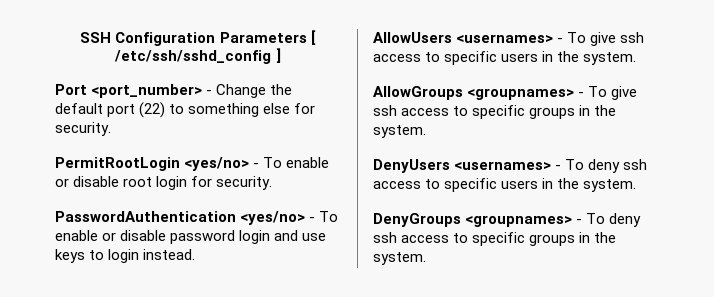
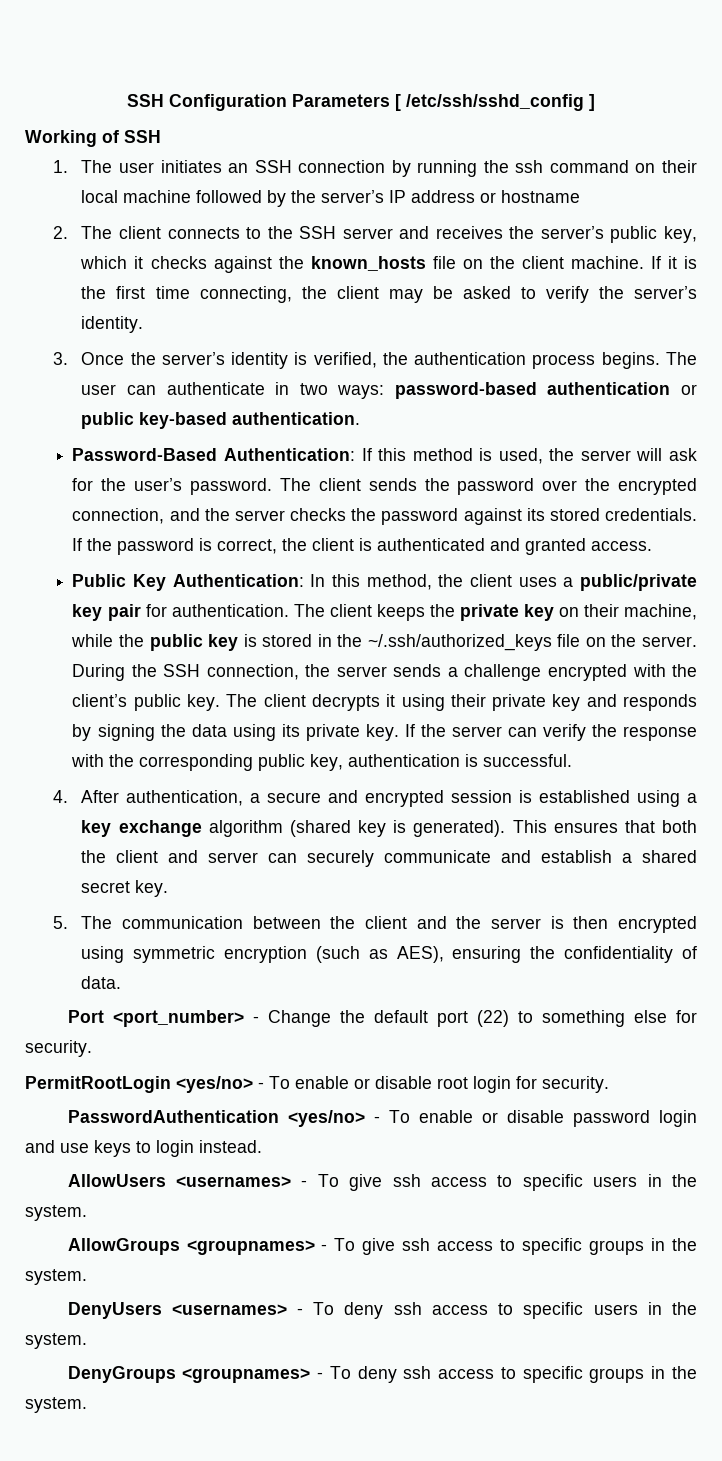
(281, 55) none -> [25,130,161,147] [53,160,697,177] [81,190,581,207] [53,226,697,243] [80,256,697,273] [81,286,697,303] [81,316,144,333] [53,352,697,369] [81,382,697,399] [81,412,361,429] [72,448,697,464] [72,478,698,495] [72,508,697,525] [72,538,653,555] [72,574,697,591] [72,604,698,621] [71,634,698,651] [72,664,698,681] [72,694,698,711] [72,724,697,741] [71,754,573,771] [53,790,697,807] [81,820,697,837] [81,850,697,867] [81,880,169,897] [53,916,697,933] [81,946,697,963] [81,976,122,989] // Working of SSH // 1. The user initiates an SSH connection by running the ssh command on their local machine followed by the server’s IP address or hostname // 2. The client connects to the SSH server and receives the server’s public key, which it checks against the known_hosts file on the client machine. If it is the first time connecting, the client may be asked to verify the server’s identity. // 3. Once the server’s identity is verified, the authentication process begins. The user can authenticate in two ways: password-based authentication or public key-based authentication. // Password-Based Authentication: If this method is used, the server will ask for the user’s password. The client sends the password over the encrypted connection, and the server checks the password against its stored credentials. If the password is correct, the client is authenticated and granted access. // Public Key Authentication: In this method, the client uses a public/private key pair for authentication. The client keeps the private key on their machine, while the public key is stored in the ~/.ssh/authorized_keys file on the server. During the SSH connection, the server sends a challenge encrypted with the client’s public key. The client decrypts it using their private key and responds by signing the data using its private key. If the server can verify the response with the corresponding public key, authentication is successful. // 4. After authentication, a secure and encrypted session is established using a key exchange algorithm (shared key is generated). This ensures that both the client and server can securely communicate and establish a shared secret key. // 5. The communication between the client and the server is then encrypted using symmetric encryption (such as AES), ensuring the confidentiality of data.

